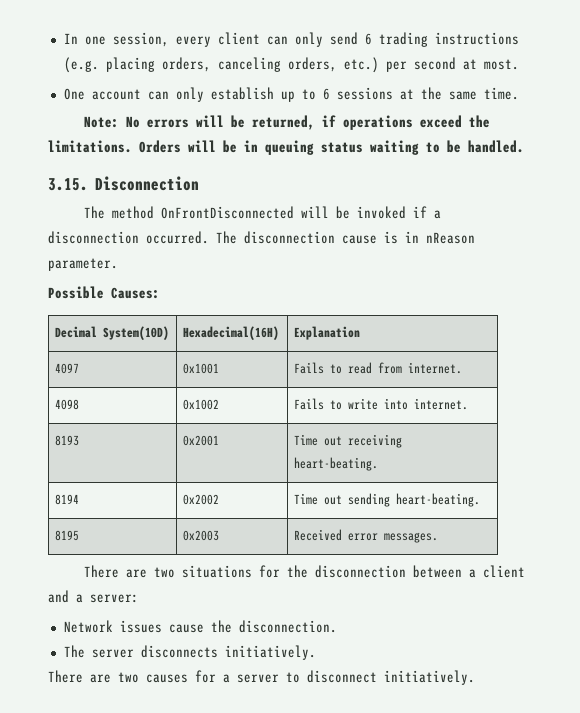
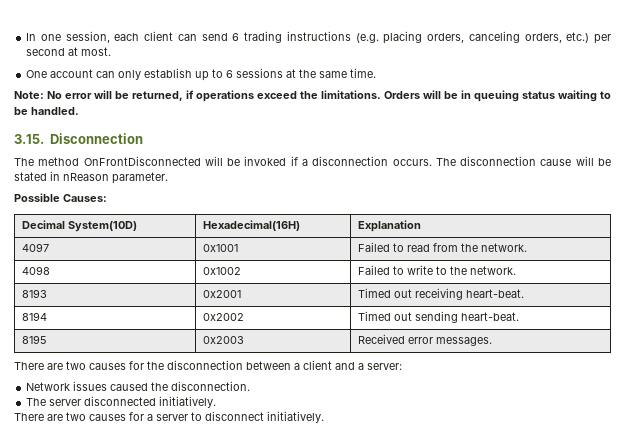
[175,36,211,47] every -> [114,33,140,41] each
[294,32,323,47] only -> (197, 37) none
[147,119,190,128] errors -> [65,93,92,99] error
[146,231,209,244] occurred. -> [392,159,432,166] occurs.
[384,231,398,244] is -> [575,156,612,166] [14,172,47,181] will be stated
[294,362,325,374] Fails -> [358,242,391,252] Failed
[408,362,463,374] internet. -> [461,243,528,252] the network.
[294,398,325,410] Fails -> [358,265,391,275] Failed
[384,398,469,410] into internet. -> [436,266,517,275] to the network.
[294,434,319,446] Time -> [358,288,392,298] Timed
[294,457,379,471] heart-beating. -> [466,289,525,298] heart-beat.
[294,493,319,505] Time -> [358,311,392,321] Timed
[396,493,481,507] heart-beating. -> [461,312,520,321] heart-beat.
[182,565,253,578] situations -> [89,363,126,370] causes
[168,624,204,633] cause -> [110,383,149,391] caused
[140,645,218,658] disconnects -> [84,396,157,406] disconnected

